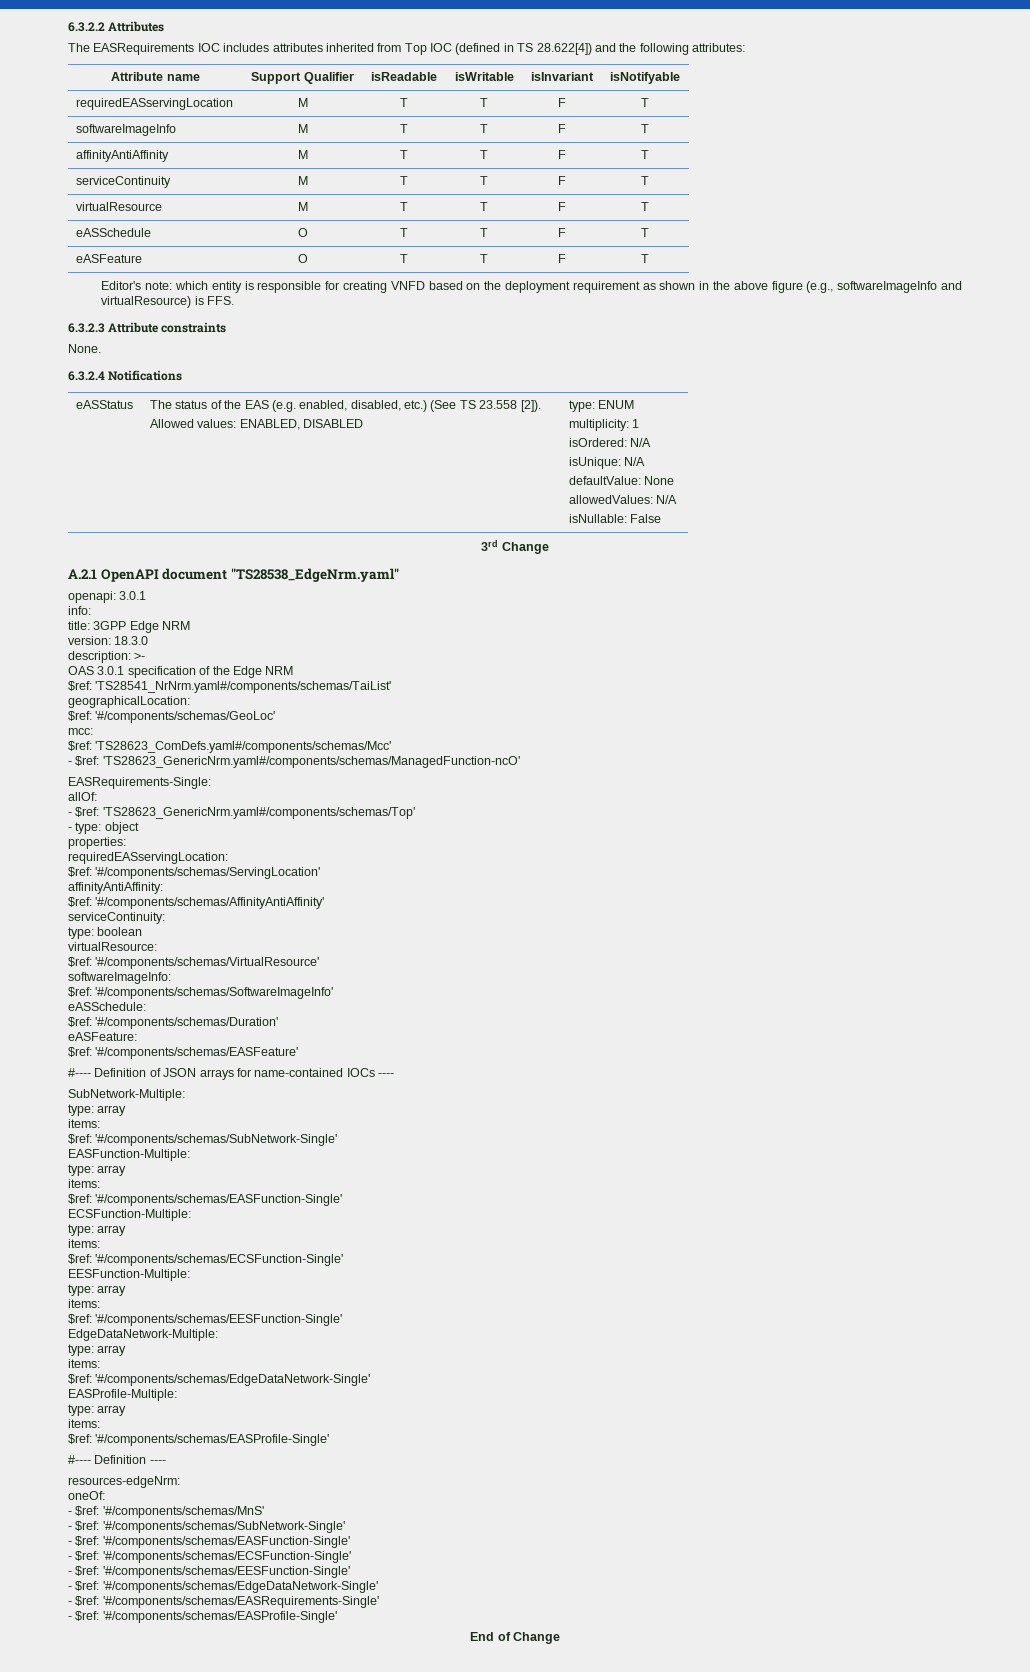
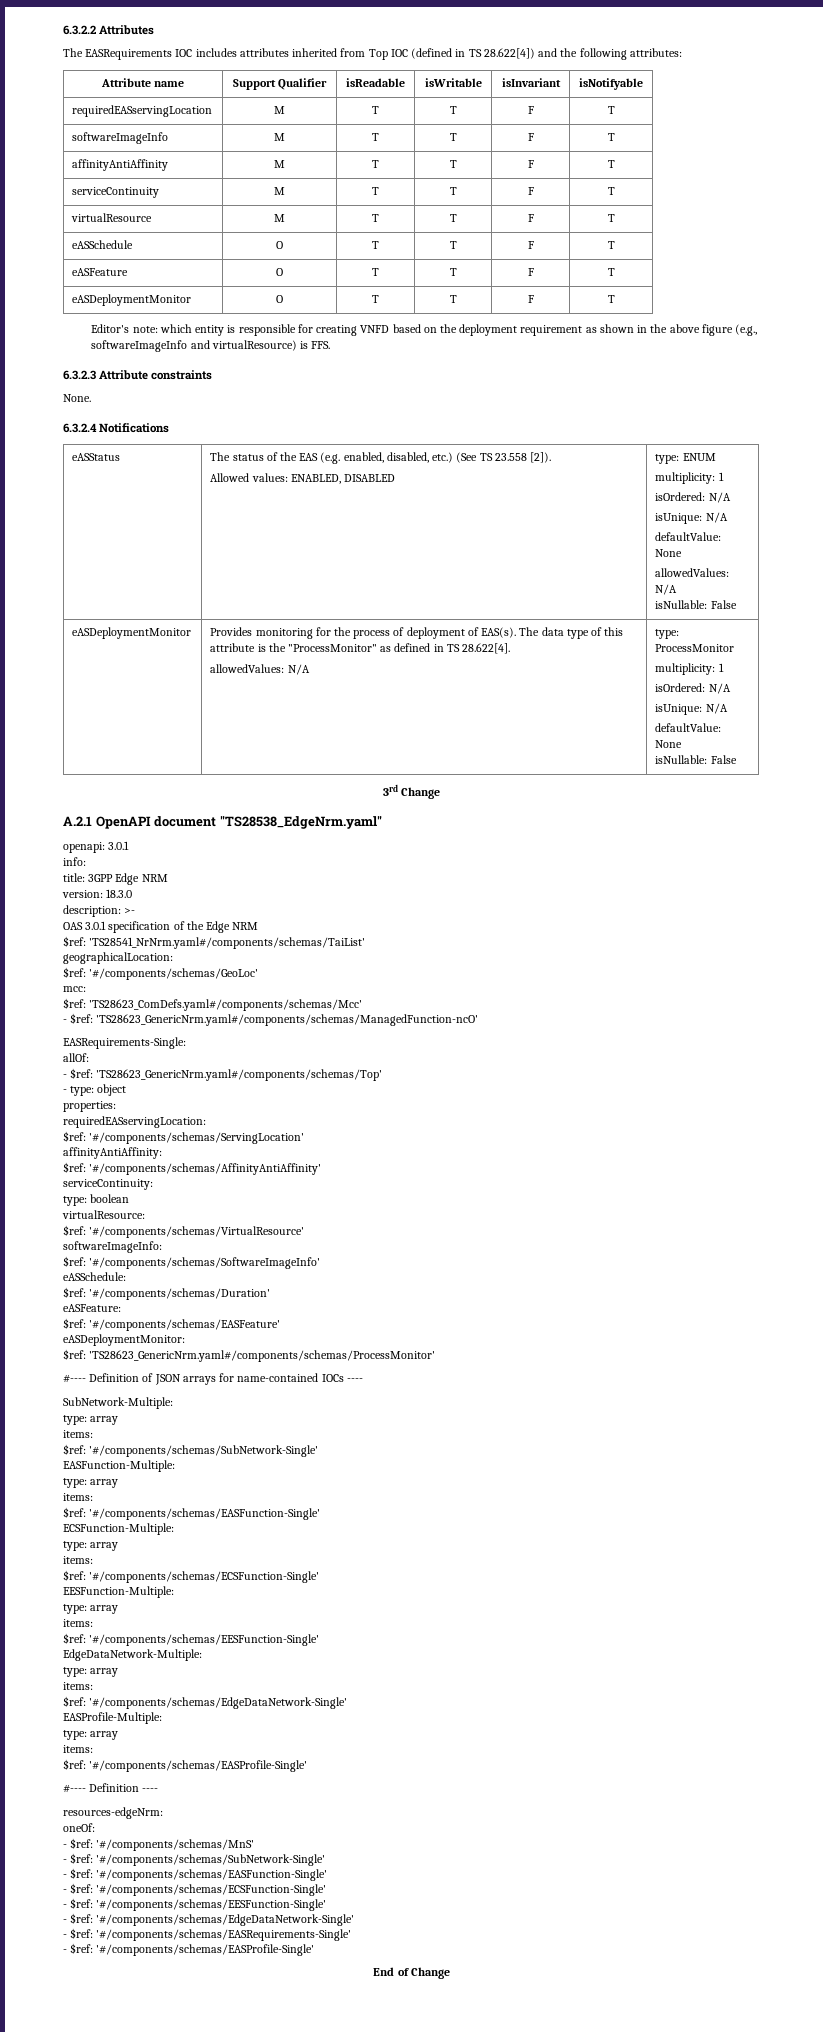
(649, 258) none -> [72,294,192,306] [276,295,283,303] [372,295,380,303] [449,295,457,303] [527,295,534,303] [607,295,615,303] // eASDeploymentMonitor | O | T | T | F | T
(662, 518) none -> [72,627,192,639] [210,627,624,639] [210,643,511,654] [210,664,310,675] [655,629,680,639] [655,644,735,652] [655,663,724,675] [655,683,731,694] [655,703,728,715] [655,723,722,732] [655,740,683,748] [655,755,737,764] // eASDeploymentMonitor | Provides monitoring for the process of deployment of EAS(s). The data type of this attribute is the "ProcessMonitor" as defined in TS 28.622[4]. // allowedValues: N/A | type: ProcessMonitor // multiplicity: 1 // isOrdered: N/A // isUnique: N/A // defaultValue: None // isNullable: False
(299, 1053) none -> [63,1334,185,1346] [63,1349,436,1362] // eASDeploymentMonitor: // $ref: 'TS28623_GenericNrm.yaml#/components/schemas/ProcessMonitor'

